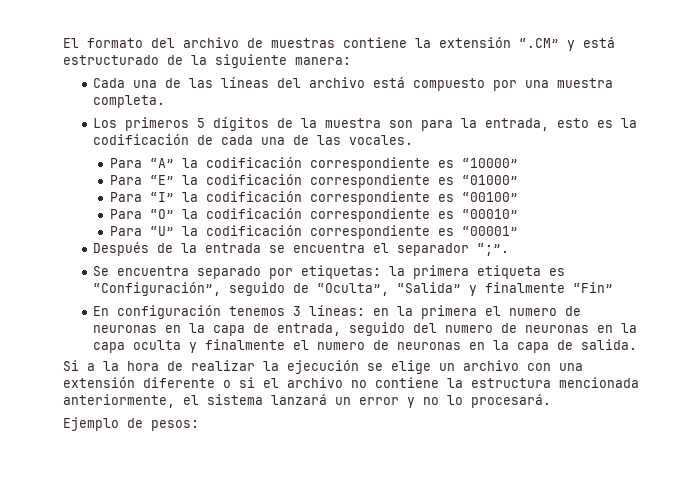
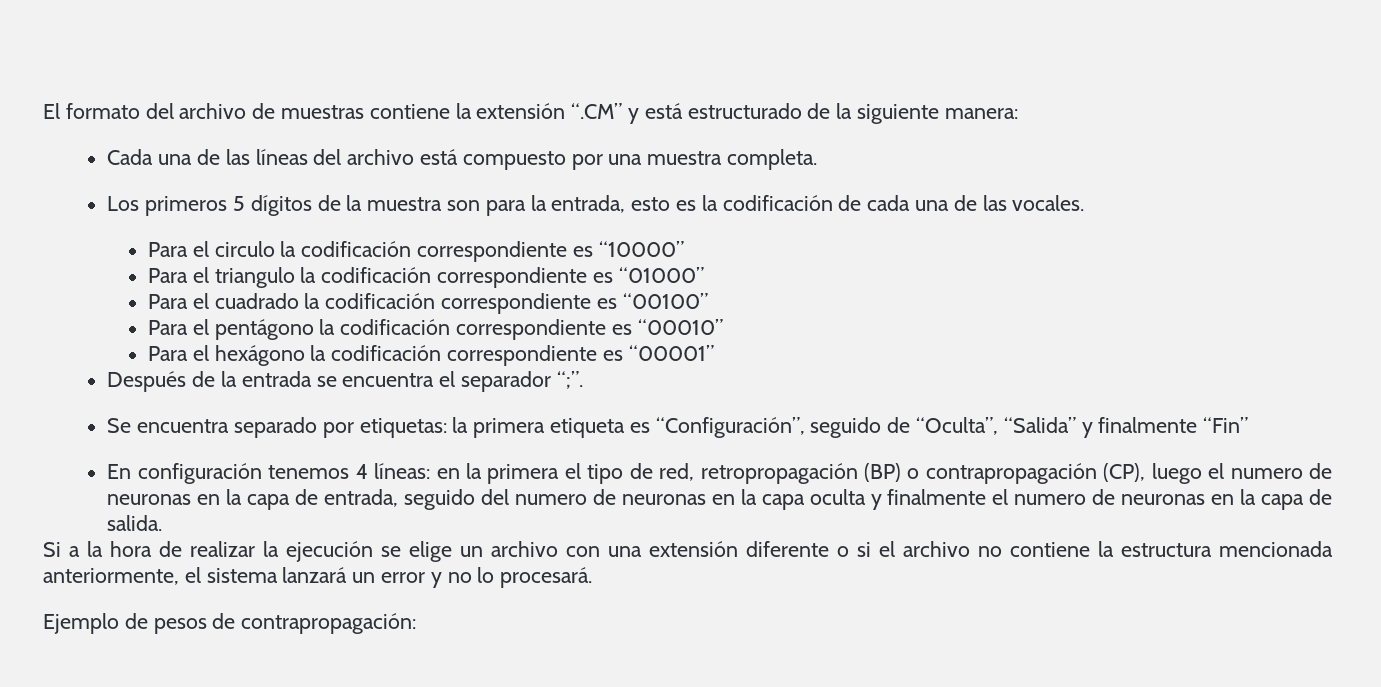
[149,158,174,168] “A” -> [192,241,275,257] el circulo
[149,175,174,185] “E” -> [192,267,295,288] el triangulo
[149,192,174,202] “I” -> [192,293,299,309] el cuadrado
[149,209,174,219] “O” -> [192,319,314,340] el pentágono
[149,226,174,236] “U” -> [192,345,305,366] el hexágono
[293,306,302,316] 3 -> [355,464,368,479] 4
(502, 311) none -> [587,463,1225,484] tipo de red, retropropagación (BP) o contrapropagación (CP), luego el
[151,420,199,431] pesos: -> [153,613,417,634] pesos de contrapropagación:

